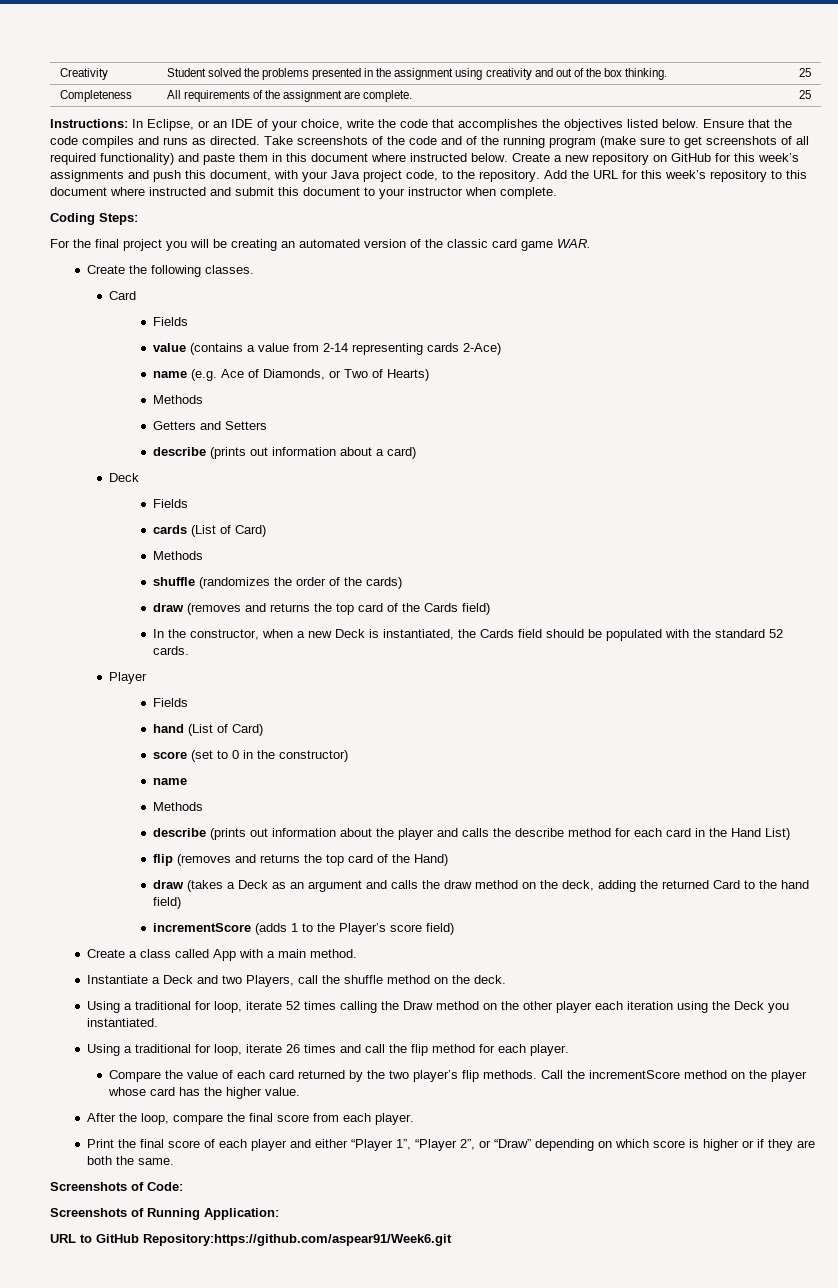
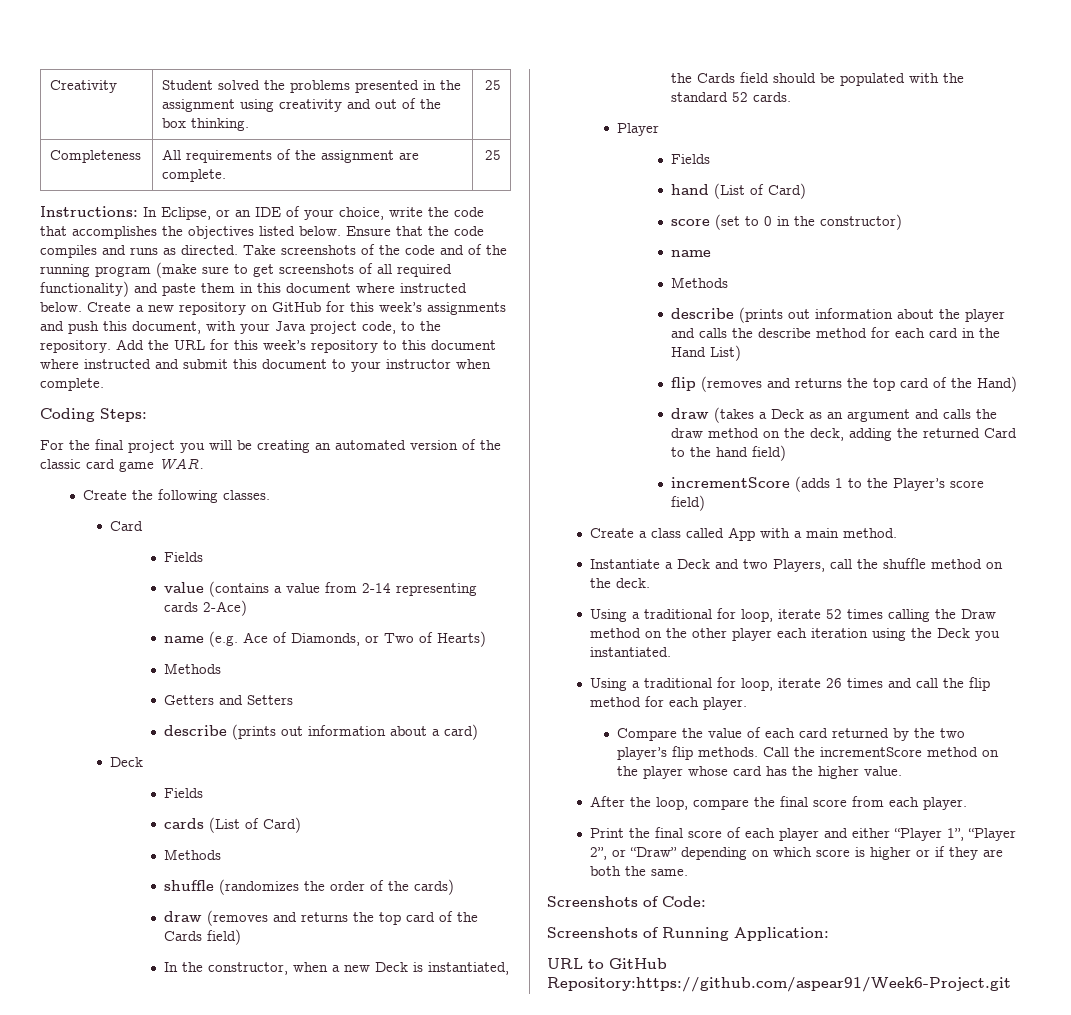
[143,1234,452,1246] Repository:https://github.com/aspear91/Week6.git -> [547,977,1011,992] Repository:https://github.com/aspear91/Week6-Project.git

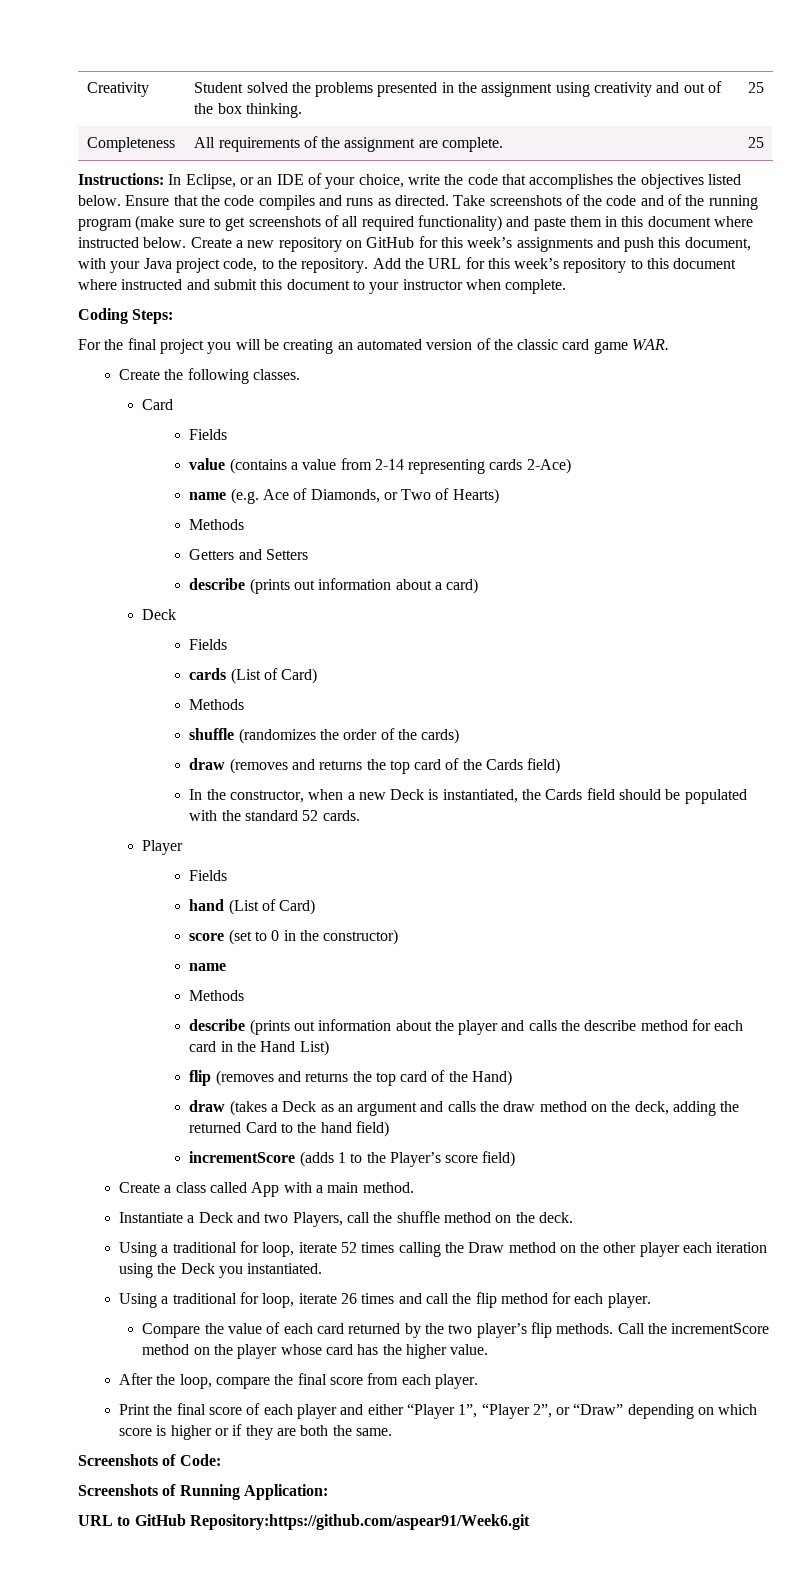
[547,977,1011,992] Repository:https://github.com/aspear91/Week6-Project.git -> [189,1514,530,1530] Repository:https://github.com/aspear91/Week6.git

